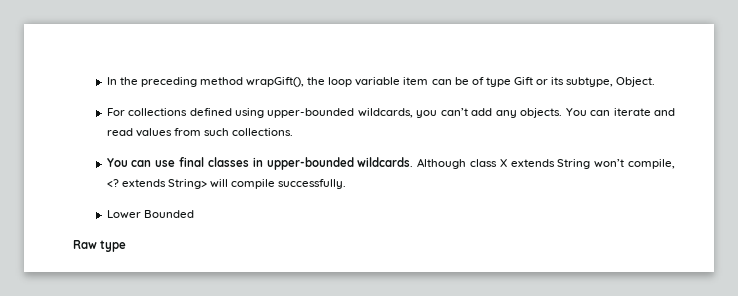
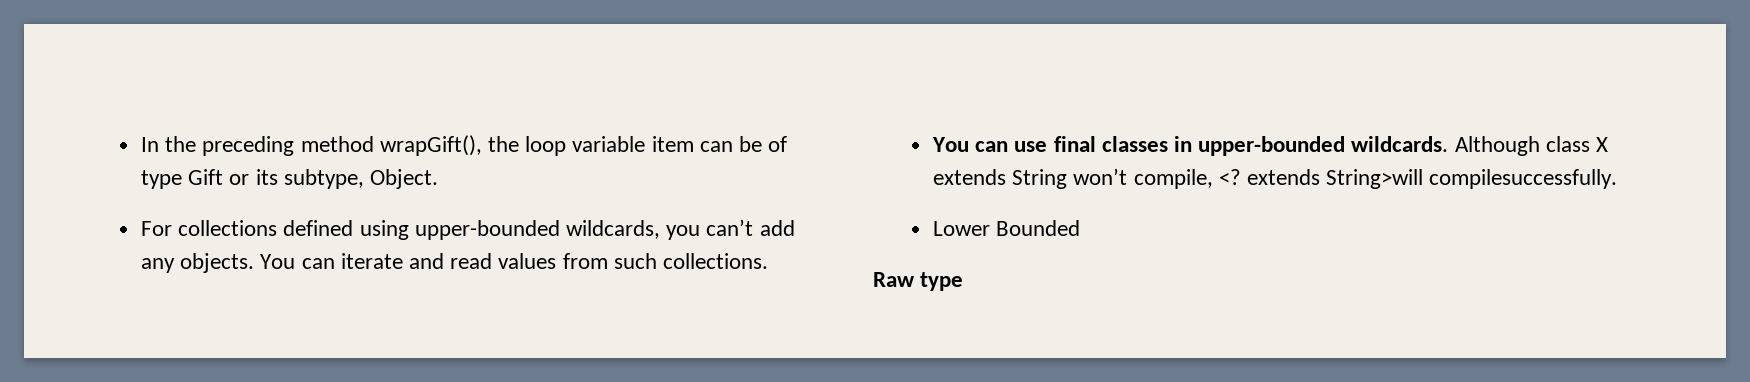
[167,179,347,189] String> will compile successfully. -> [1326,169,1618,189] String>will compilesuccessfully.

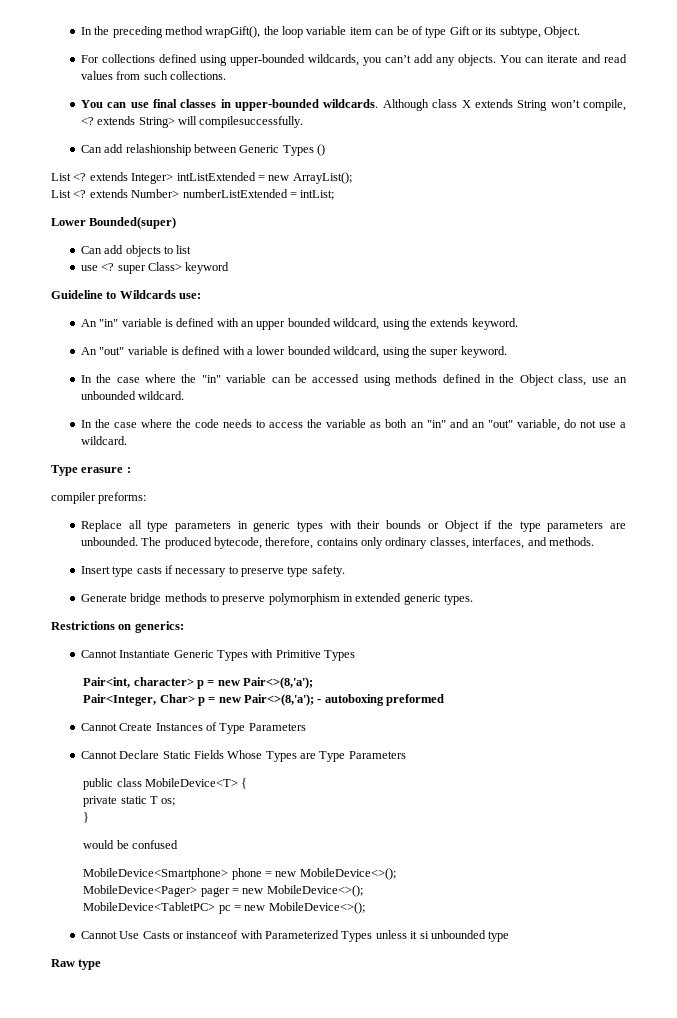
[1326,169,1424,189] String>will -> [138,116,197,128] String> will
[932,220,1081,236] Lower Bounded -> [80,144,326,156] [51,172,352,184] [51,189,335,200] [51,217,177,229] [80,245,192,257] [80,262,230,274] [51,290,202,299] [80,318,518,330] [80,346,507,358] [80,374,627,386] [80,391,185,400] [80,419,626,431] [80,436,127,445] [51,465,131,476] [51,492,147,504] [80,520,626,532] [80,537,594,549] [80,565,345,577] [80,593,474,605] [51,621,184,633] [80,649,356,661] [83,677,314,689] [83,694,445,706] [80,722,306,734] [80,750,406,762] [83,778,248,790] [83,796,176,807] [83,812,90,823] [83,840,178,849] [83,868,396,880] [83,885,363,897] [83,902,365,914] [80,930,510,942] Can add relashionship between Generic Types () // List <? extends Integer> intListExtended = new ArrayList(); // List <? extends Number> numberListExtended = intList; // Lower Bounded(super) // Can add objects to list // use <? super Class> keyword // Guideline to Wildcards use: // An "in" variable is defined with an upper bounded wildcard, using the extends keyword. // An "out" variable is defined with a lower bounded wildcard, using the super keyword. // In the case where the "in" variable can be accessed using methods defined in the Object class, use an unbounded wildcard. // In the case where the code needs to access the variable as both an "in" and an "out" variable, do not use a wildcard. // Type erasure : // compiler preforms: // Replace all type parameters in generic types with their bounds or Object if the type parameters are unbounded. The produced bytecode, therefore, contains only ordinary classes, interfaces, and methods. // Insert type casts if necessary to preserve type safety. // Generate bridge methods to preserve polymorphism in extended generic types. // Restrictions on generics: // Cannot Instantiate Generic Types with Primitive Types // Pair<int, character> p = new Pair<>(8,'a'); // Pair<Integer, Char> p = new Pair<>(8,'a'); - autoboxing preformed // Cannot Create Instances of Type Parameters // Cannot Declare Static Fields Whose Types are Type Parameters // public class MobileDevice<T> { // private static T os; // } // would be confused // MobileDevice<Smartphone> phone = new MobileDevice<>(); // MobileDevice<Pager> pager = new MobileDevice<>(); // MobileDevice<TabletPC> pc = new MobileDevice<>(); // Cannot Use Casts or instanceof with Parameterized Types unless it si unbounded type

